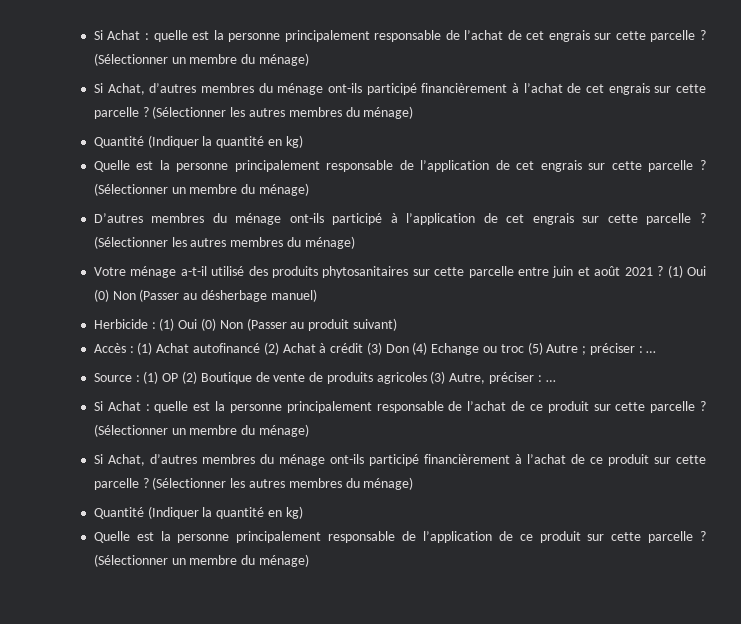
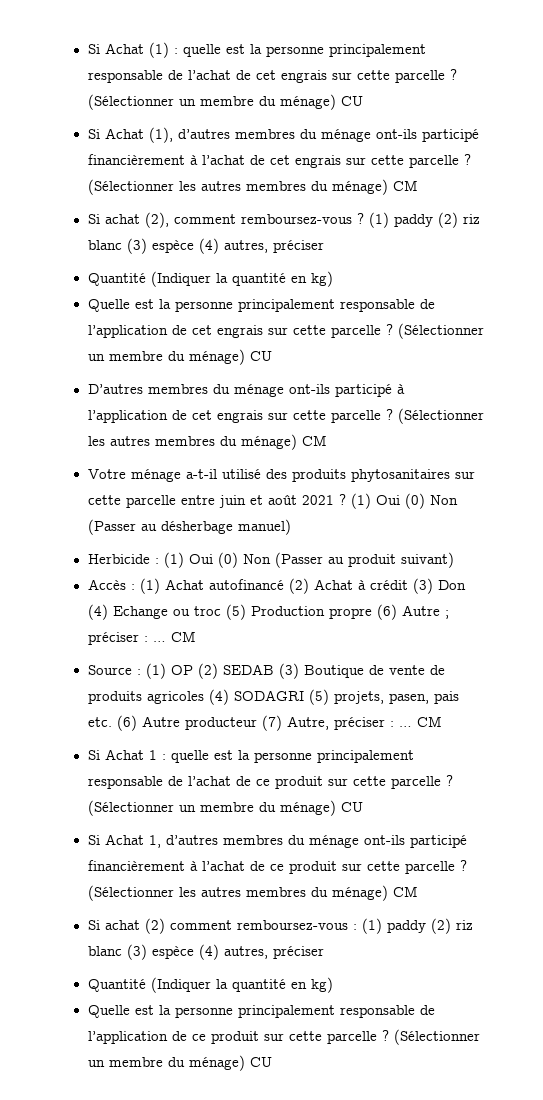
[93,30,141,40] Si Achat -> [87,42,169,58] Si Achat (1)
[93,83,145,95] // Si Achat, -> [340,96,363,106] [87,127,173,143] CU // Si Achat (1),
(414, 112) none -> [392,180,418,191] [87,212,480,228] [87,238,324,254] CM // Si achat (2), comment remboursez-vous ? (1) paddy (2) riz blanc (3) espèce (4) autres, préciser
(310, 189) none -> [249,351,272,361] CU
(355, 242) none -> [301,435,327,446] CM
(543, 348) none -> [250,604,397,620] Production propre (6)
(657, 352) none -> [170,631,196,642] CM
(198, 377) none -> [222,663,299,679] SEDAB (3)
[430,371,446,384] (3) -> [208,689,459,705] [87,715,282,731] (4) SODAGRI (5) projets, pasen, pais etc. (6) Autre producteur (7)
[93,401,141,411] // Si Achat -> [416,716,442,727] [87,749,157,760] CM // Si Achat 1
[93,454,145,466] // Si Achat, -> [340,802,363,812] [87,834,161,848] CU // Si Achat 1,
(414, 483) none -> [392,886,418,897] [87,918,473,934] [87,944,324,960] CM // Si achat (2) comment remboursez-vous : (1) paddy (2) riz blanc (3) espèce (4) autres, préciser
(310, 560) none -> [249,1057,272,1067] CU

